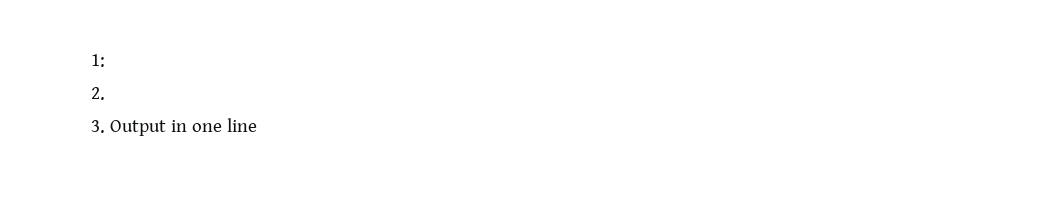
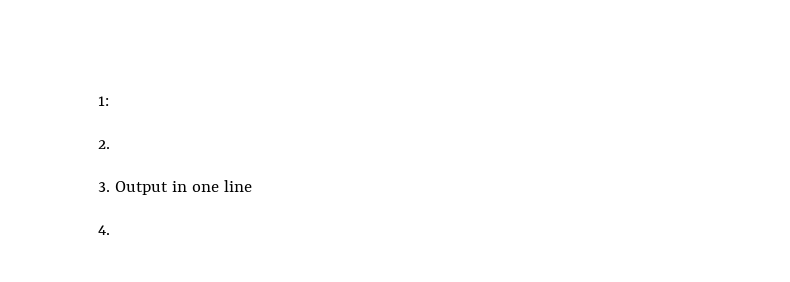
(257, 125) none -> [98,225,110,235] // 4.

